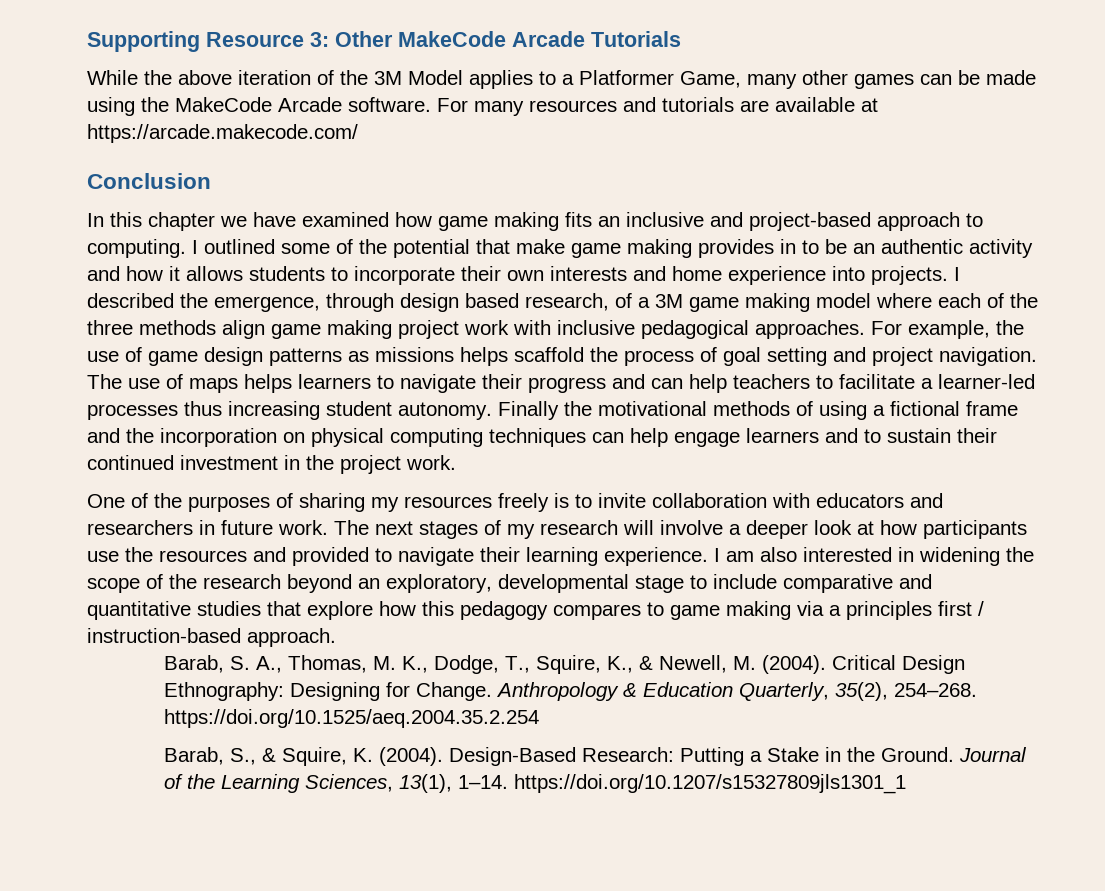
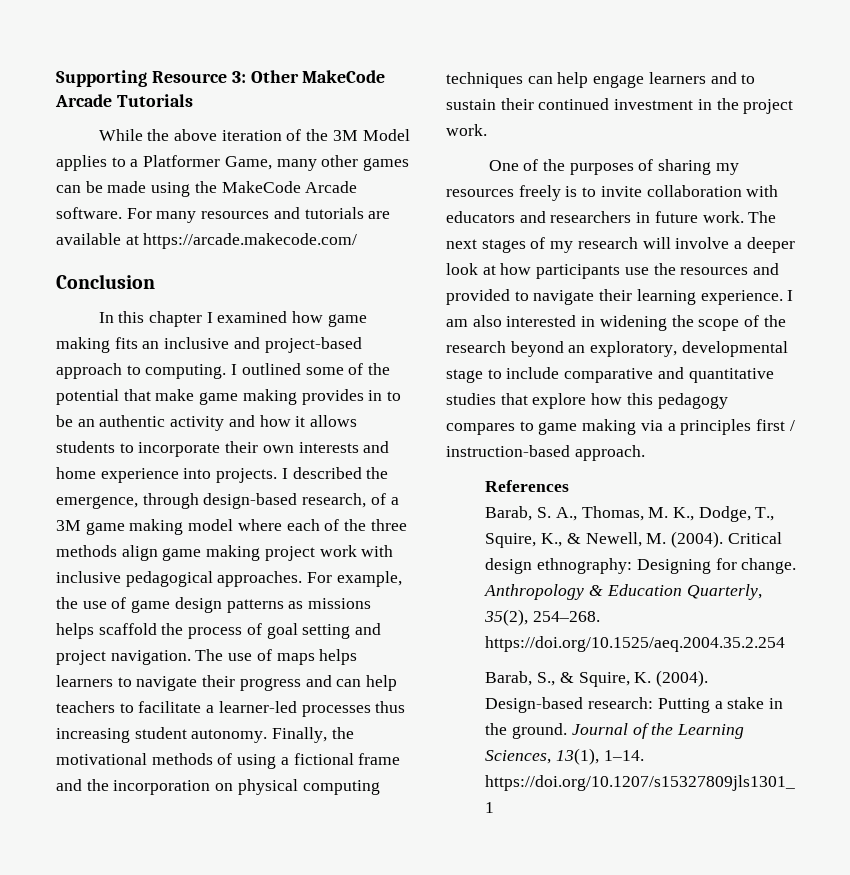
[220,212,296,227] we have -> [206,312,213,323] I
[400,293,519,312] design based -> [203,493,298,509] design-based
[498,401,559,420] Finally -> [272,727,328,743] Finally,
(336, 637) none -> [485,480,570,492] // References
[901,655,965,674] [163,682,284,701] Design Ethnography: -> [485,558,633,574] design ethnography:
[415,682,492,701] Change. -> [741,558,797,574] change.
[448,747,674,766] Design-Based Research: -> [485,697,654,713] Design-based research:
[766,747,954,762] Stake in the Ground. -> [727,697,783,709] [485,723,568,739] stake in the ground.

